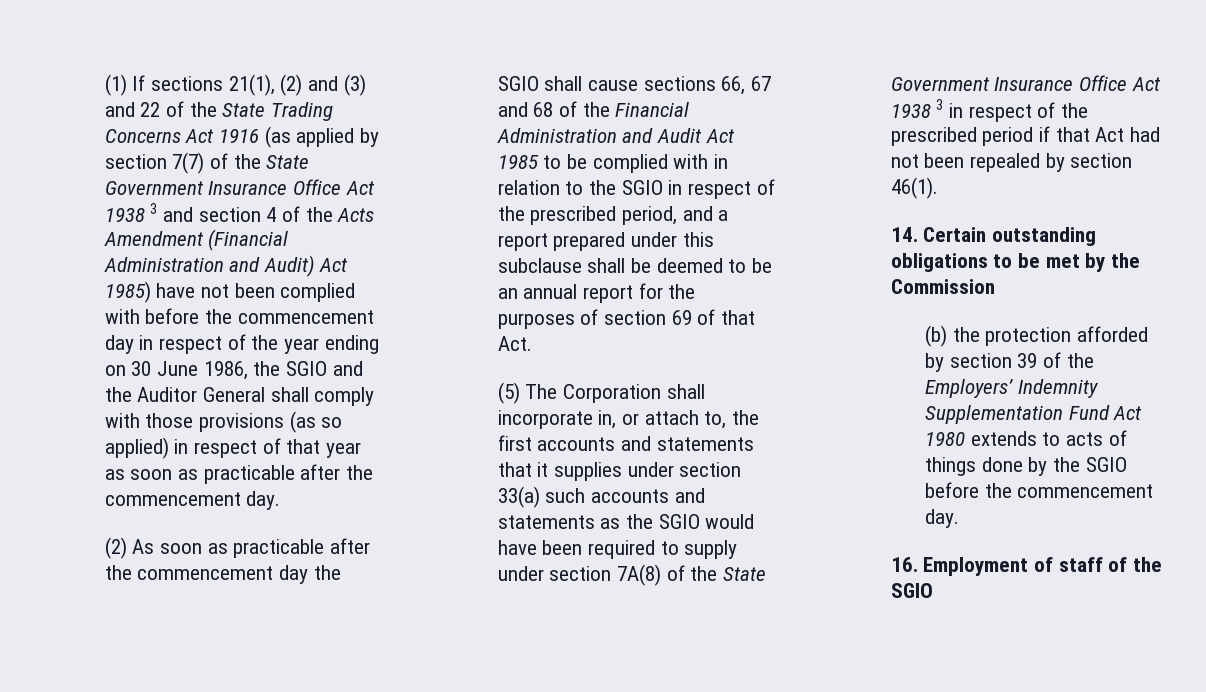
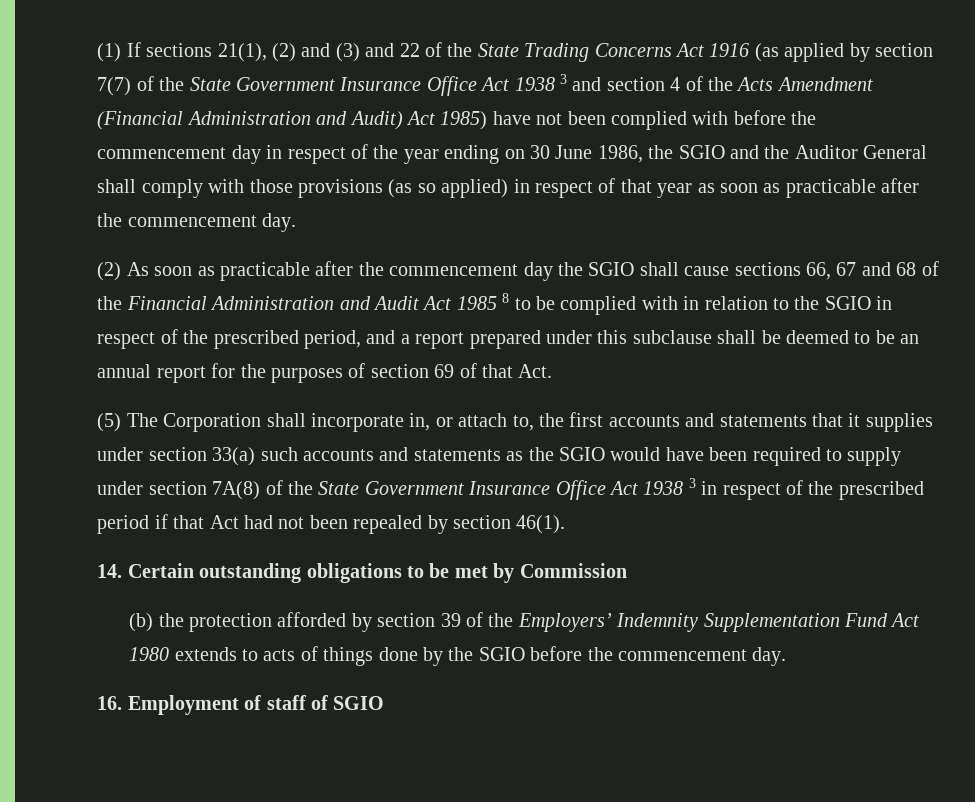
(539, 162) none -> [502,293,510,303] 8
[1110,253,1140,268] the -> (515, 573) none
[1132,557,1162,572] the -> (328, 702) none

